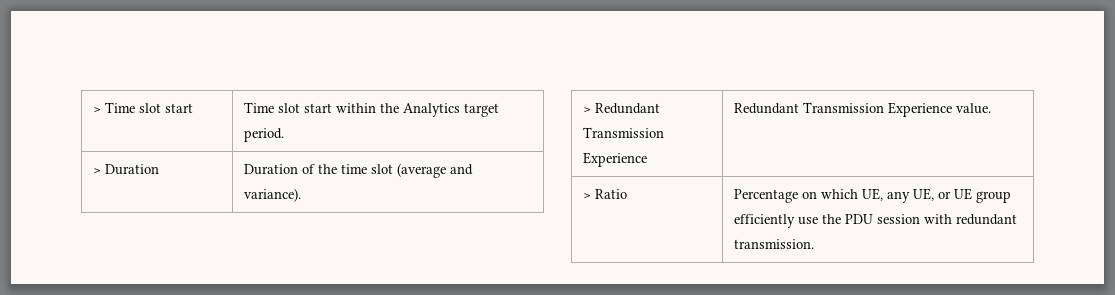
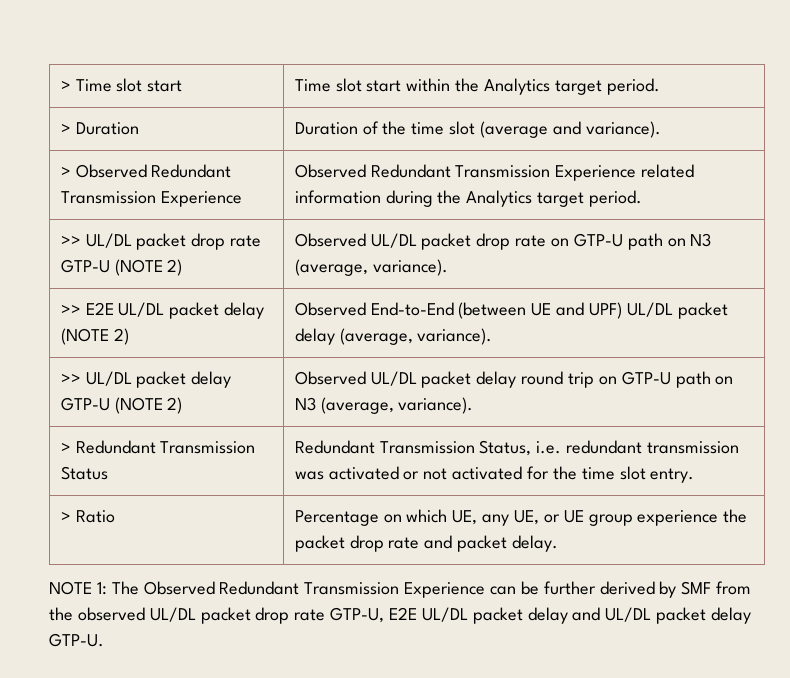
(591, 110) none -> [75,164,147,178] Observed
[733,102,991,117] Redundant Transmission Experience value. -> [294,164,695,181] [294,190,642,207] [60,233,262,250] [60,259,183,276] [294,233,712,250] [294,259,448,276] [60,302,265,319] [60,328,129,345] [294,302,728,319] [294,328,493,345] [60,371,232,388] [60,397,183,414] [294,371,734,388] [294,397,474,414] [60,440,256,454] [60,466,108,480] [294,440,739,456] [294,466,695,483] Observed Redundant Transmission Experience related information during the Analytics target period. // >> UL/DL packet drop rate GTP-U (NOTE 2) | Observed UL/DL packet drop rate on GTP-U path on N3 (average, variance). // >> E2E UL/DL packet delay (NOTE 2) | Observed End-to-End (between UE and UPF) UL/DL packet delay (average, variance). // >> UL/DL packet delay GTP-U (NOTE 2) | Observed UL/DL packet delay round trip on GTP-U path on N3 (average, variance). // > Redundant Transmission Status | Redundant Transmission Status, i.e. redundant transmission was activated or not activated for the time slot entry.
[733,214,1017,228] [733,239,814,249] efficiently use the PDU session with redundant transmission. -> [637,509,748,526] [294,535,558,552] [49,581,752,598] [49,607,752,624] [49,633,104,647] experience the packet drop rate and packet delay. // NOTE 1: The Observed Redundant Transmission Experience can be further derived by SMF from the observed UL/DL packet drop rate GTP-U, E2E UL/DL packet delay and UL/DL packet delay GTP-U.

